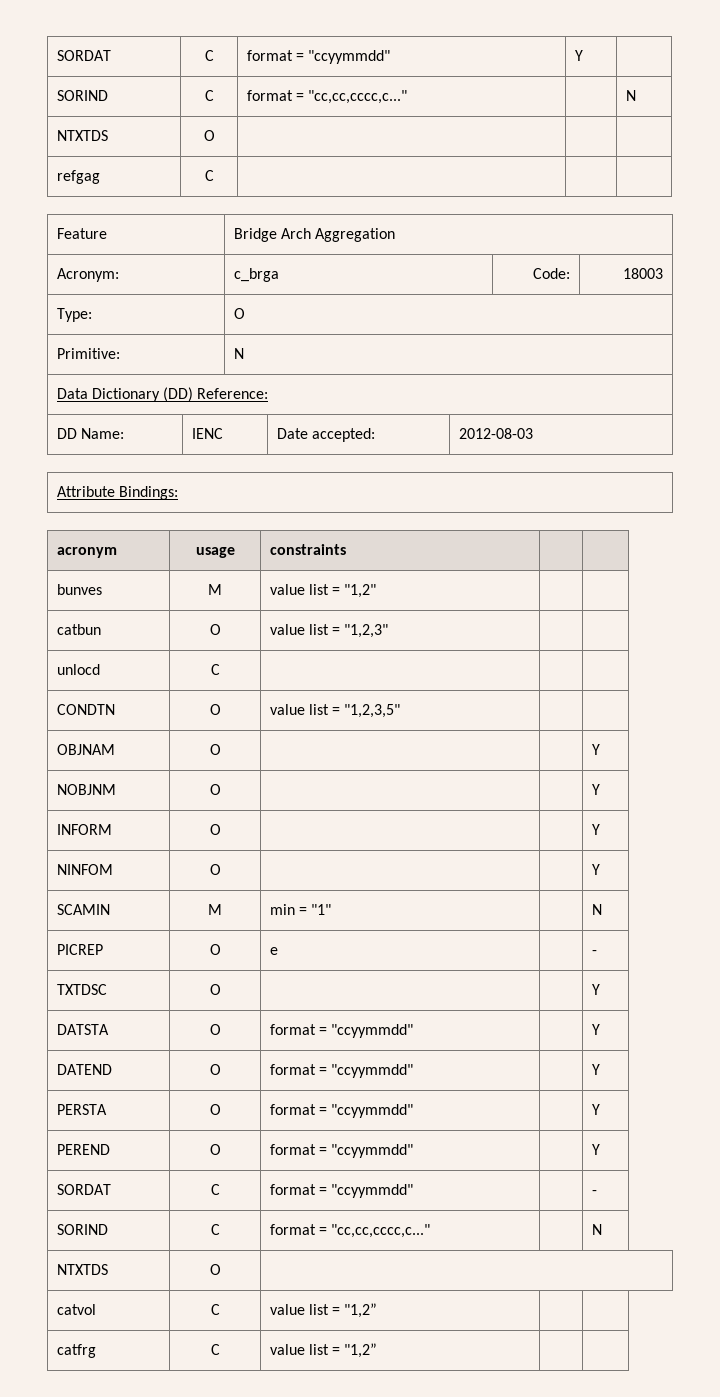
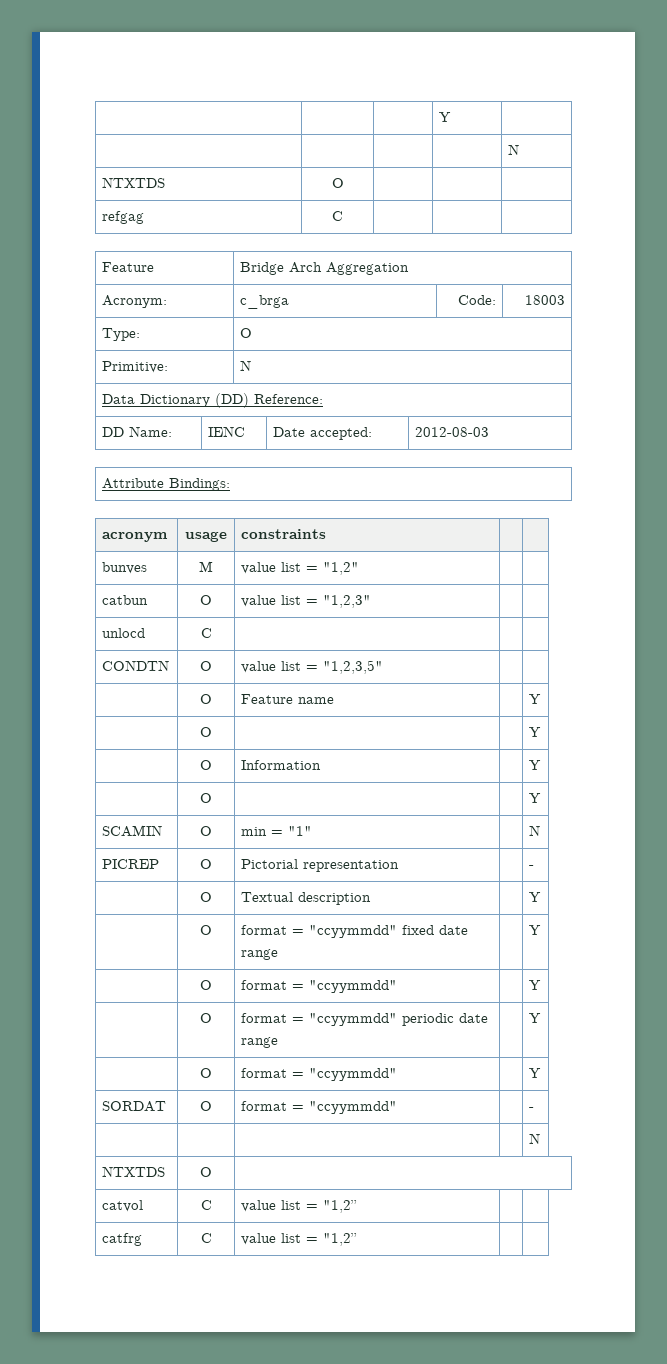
[56,50,111,61] [204,50,214,61] [246,50,391,64] [574,50,583,61] [56,90,108,101] [204,90,214,101] [246,90,408,104] SORDAT | C | format = "ccyymmdd" | Y | // SORIND | C | format = "cc,cc,cccc,c..." -> [439,112,452,122] | | | Y | // | |
[56,744,115,755] [209,744,221,755] [591,744,600,755] [56,784,116,795] [209,784,221,795] [591,784,600,795] [56,824,112,835] [209,824,221,835] [591,824,600,835] [56,864,113,875] OBJNAM | O | | | Y // NOBJNM | O | | | Y // INFORM | O | | | Y // NINFOM -> [200,694,212,704] [241,694,335,704] [529,694,542,704] [200,727,212,737] [529,727,542,737] [200,760,212,770] [241,760,322,770] [529,760,542,770] | O | Feature name | | Y // | O | | | Y // | O | Information | | Y //
[208,904,222,915] M -> [200,826,212,836] O
[269,947,278,955] [591,950,597,955] [56,984,107,995] [209,984,221,995] [591,984,600,995] [56,1024,109,1035] [209,1024,221,1035] [269,1024,414,1038] [591,1024,600,1035] [56,1064,112,1075] [209,1064,221,1075] [269,1064,414,1078] [591,1064,600,1075] [56,1104,107,1115] [209,1104,221,1115] [269,1104,414,1118] [591,1104,600,1115] [56,1144,110,1155] e | | - // TXTDSC | O | | | Y // DATSTA | O | format = "ccyymmdd" | | Y // DATEND | O | format = "ccyymmdd" | | Y // PERSTA | O | format = "ccyymmdd" | | Y // PEREND -> [241,859,400,872] [529,865,535,869] [200,892,212,902] [241,892,372,905] [529,892,542,902] [200,925,212,935] [241,925,469,938] [241,949,279,960] [529,925,542,935] [200,980,212,990] [241,980,398,993] [529,980,542,990] [200,1013,212,1023] [241,1013,489,1026] [241,1037,279,1048] [529,1013,542,1023] Pictorial representation | | - // | O | Textual description | | Y // | O | format = "ccyymmdd" fixed date range | | Y // | O | format = "ccyymmdd" | | Y // | O | format = "ccyymmdd" periodic date range | | Y //
[210,1184,220,1195] C -> [200,1101,212,1111] O
[56,1224,108,1235] [210,1224,220,1235] [269,1224,431,1238] SORIND | C | format = "cc,cc,cccc,c..." -> (535, 1109) | |

